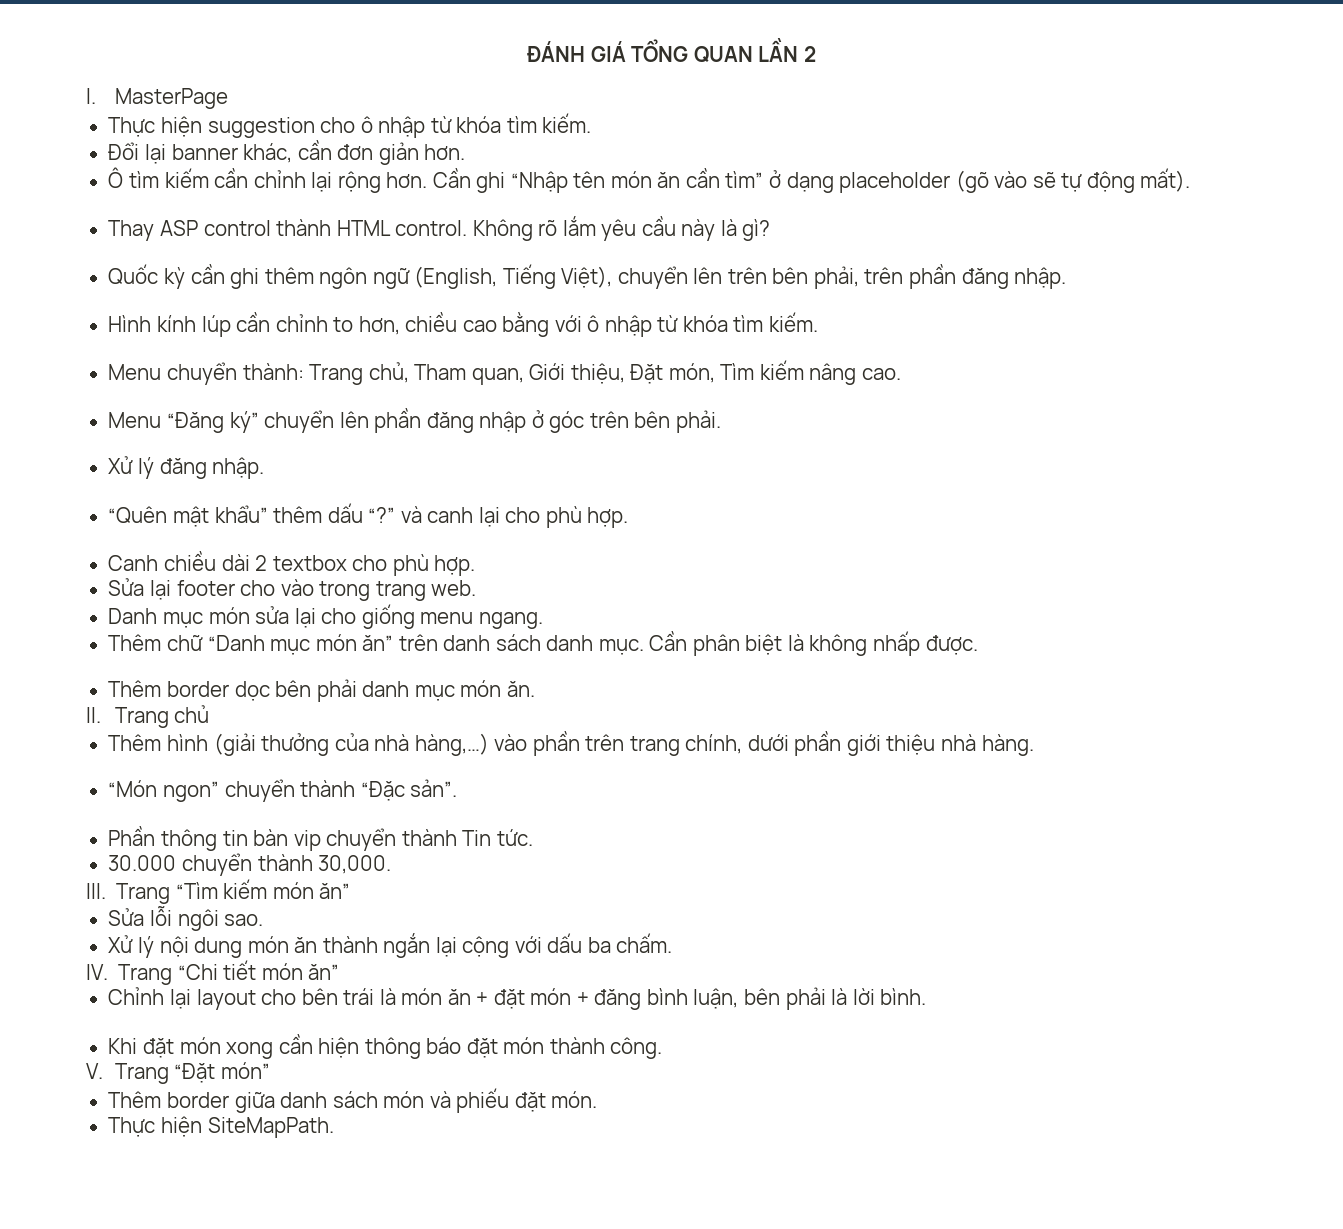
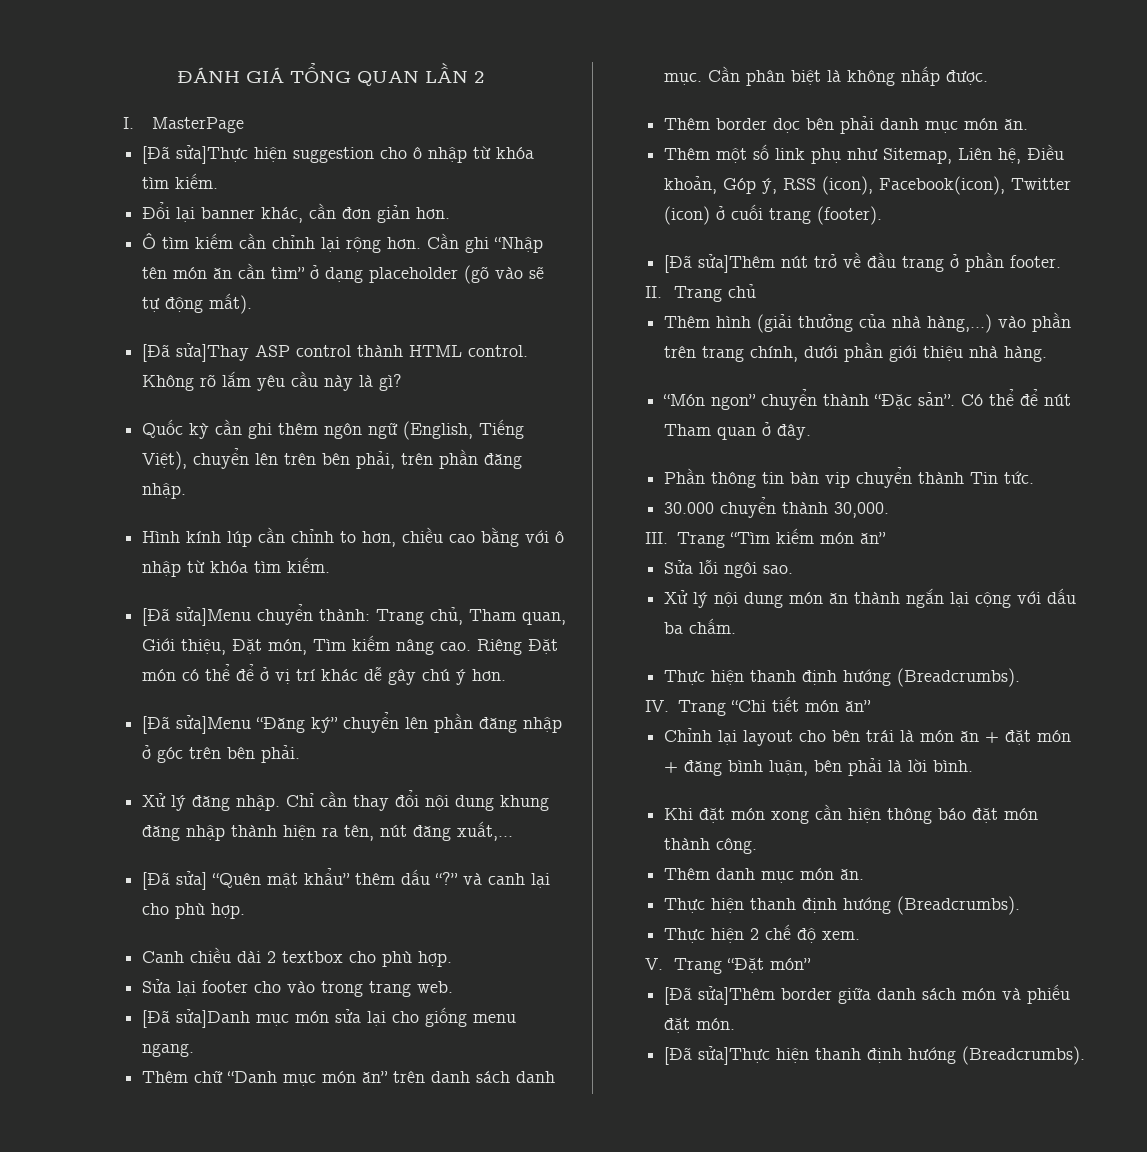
[108,117,156,137] Thực -> [142,145,249,164] [Đã sửa]Thực
[108,220,155,241] Thay -> [142,343,250,362] [Đã sửa]Thay
[108,364,162,380] Menu -> [142,607,252,626] [Đã sửa]Menu
[108,412,162,428] // Menu -> [477,638,559,655] [142,664,507,685] [142,715,252,734] Riêng Đặt món có thể để ở vị trí khác dễ gây chú ý hơn. // [Đã sửa]Menu
(265, 468) // -> [286,790,550,811] [142,821,514,841] [142,871,208,890] Chỉ cần thay đổi nội dung khung đăng nhập thành hiện ra tên, nút đăng xuất,… // [Đã sửa]
[108,608,158,624] Danh -> [142,1009,251,1028] [Đã sửa]Danh
(535, 689) none -> [664,144,1065,164] [664,176,1072,195] [664,204,883,225] [664,252,1062,273] // Thêm một số link phụ như Sitemap, Liên hệ, Điều khoản, Góp ý, RSS (icon), Facebook(icon), Twitter (icon) ở cuối trang (footer). // [Đã sửa]Thêm nút trở về đầu trang ở phần footer.
(458, 788) none -> [961,389,1072,406] [664,422,812,440] Có thể để nút Tham quan ở đây.
(673, 943) none -> [664,668,1021,687] // Thực hiện thanh định hướng (Breadcrumbs).
(663, 1048) none -> [664,867,865,883] [664,896,1021,915] [664,924,861,943] // Thêm danh mục món ăn. // Thực hiện thanh định hướng (Breadcrumbs). // Thực hiện 2 chế độ xem.
[108,1091,162,1108] Thêm -> [664,986,776,1005] [Đã sửa]Thêm
[108,1116,334,1138] Thực hiện SiteMapPath. -> [664,1046,1086,1065] [Đã sửa]Thực hiện thanh định hướng (Breadcrumbs).

